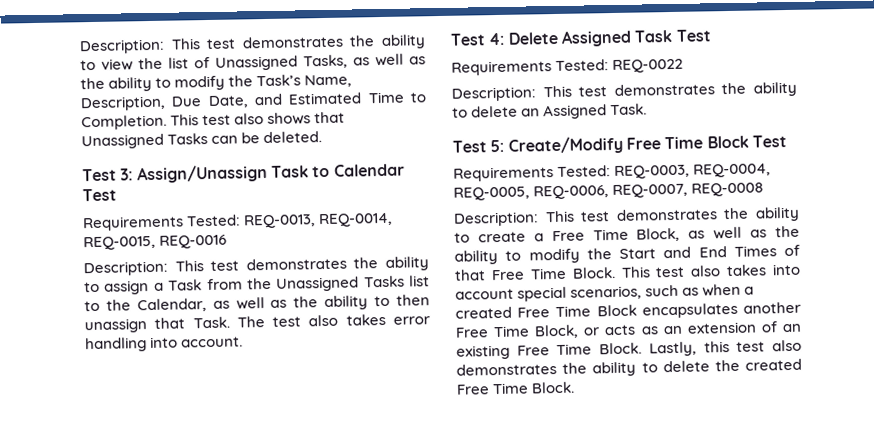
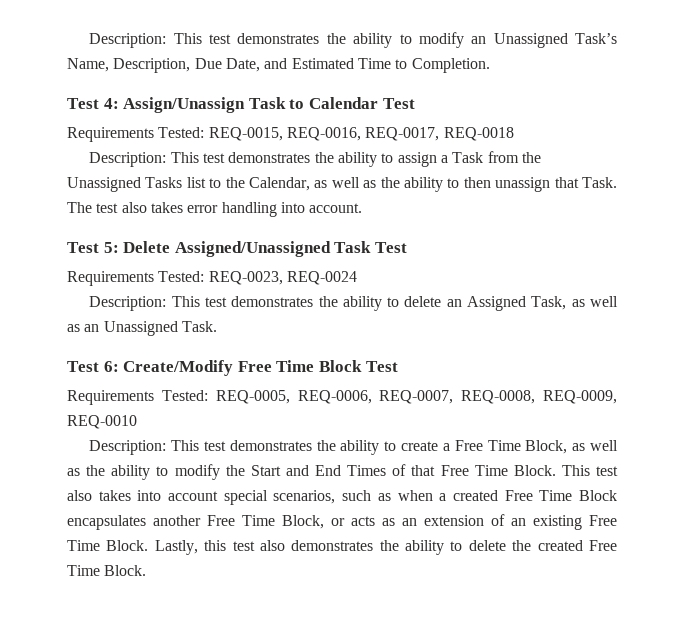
[79,34,426,55] [80,53,426,71] [80,75,254,92] Description: This test demonstrates the ability to view the list of Unassigned Tasks, as well as the ability to modify the -> [89,32,568,48] Description: This test demonstrates the ability to modify an Unassigned
[170,111,346,126] [81,131,323,150] [82,168,134,182] This test also shows that Unassigned Tasks can be deleted. // Test 3: -> [67,98,119,109] // Test 4:
[243,212,394,229] [83,234,228,251] REQ-0013, REQ-0014, REQ-0015, REQ-0016 -> [208,127,514,141] REQ-0015, REQ-0016, REQ-0017, REQ-0018
[488,29,632,47] 4: Delete Assigned -> [103,241,331,257] 5: Delete Assigned/Unassigned
[612,58,684,74] REQ-0022 -> [208,271,357,285] REQ-0023, REQ-0024
(608, 112) none -> [531,296,618,310] [67,321,178,336] Task, as well as an Unassigned
[490,139,505,153] 5: -> [103,361,119,372] 6:
[614,163,772,179] REQ-0003, REQ-0004, -> (208, 395) none
[691,182,765,197] REQ-0008 -> [461,390,617,404] [67,415,137,429] REQ-0008, REQ-0009, REQ-0010

